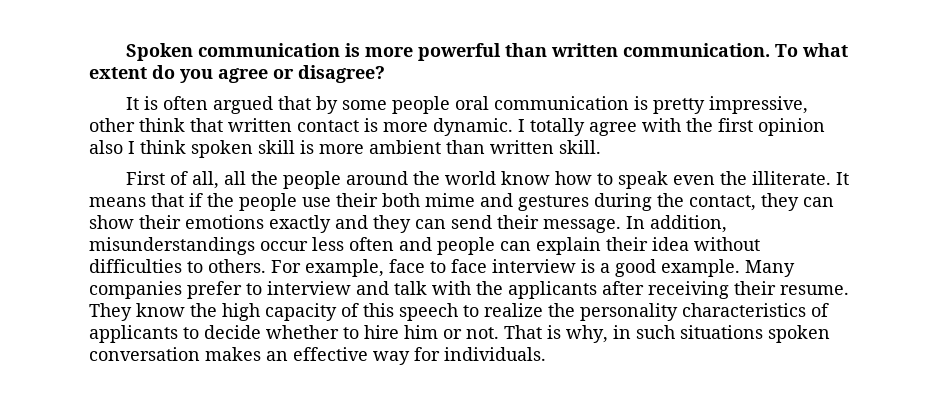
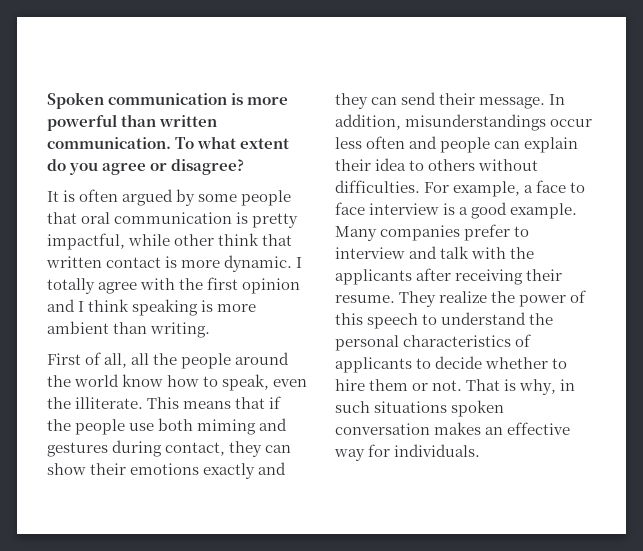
[278,96,312,110] that -> (174, 197) none
(451, 105) none -> [47,212,77,224] that
[709,96,809,114] impressive, -> [47,233,171,250] impactful, while
[89,140,123,154] also -> [47,299,75,312] and
[191,140,295,158] spoken skill -> [132,299,199,316] speaking
[490,140,601,154] written skill. -> [150,322,211,338] writing.
[618,171,669,189] speak -> [222,374,270,391] speak,
[836,172,850,185] It -> [147,397,180,409] This
[336,193,475,207] their both mime -> [158,418,257,435] both miming
[657,193,684,207] the -> (163, 448) none
[694,237,760,251] [89,259,266,273] without difficulties to others. -> [409,159,539,171] [335,180,420,193] to others without difficulties.
(384, 268) none -> [524,185,534,193] a
[136,303,337,321] know the high capacity -> [439,291,567,307] realize the power
[484,303,678,321] realize the personality -> [441,312,554,325] [335,335,399,351] understand the personal
[404,325,438,339] him -> [369,379,409,391] them

